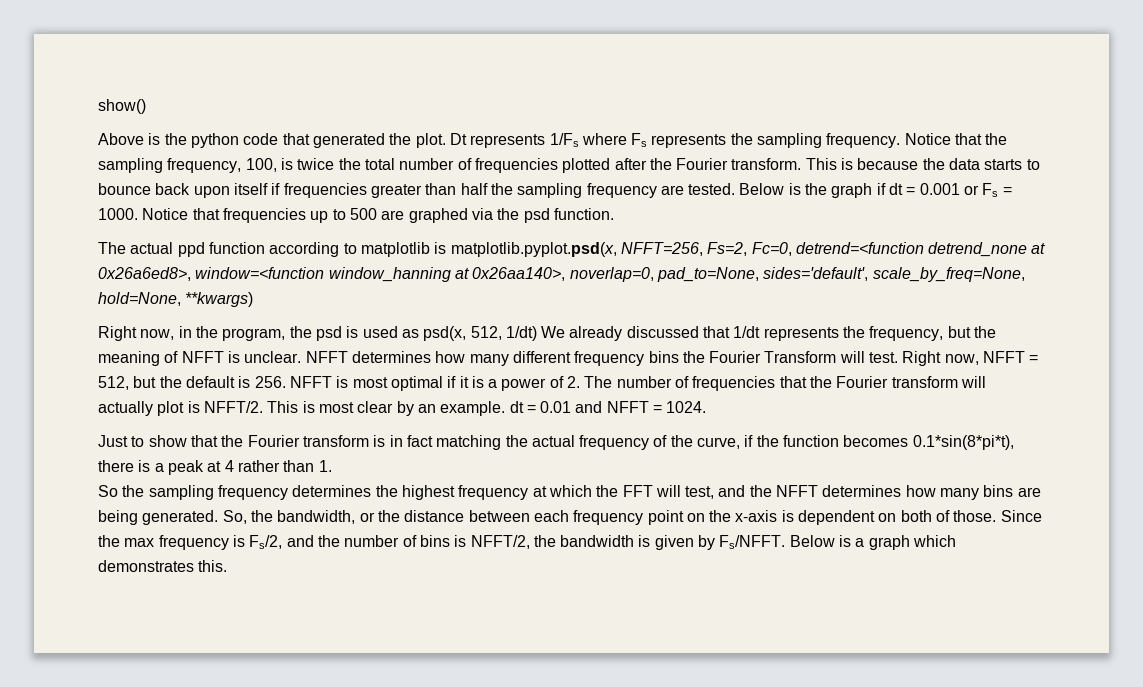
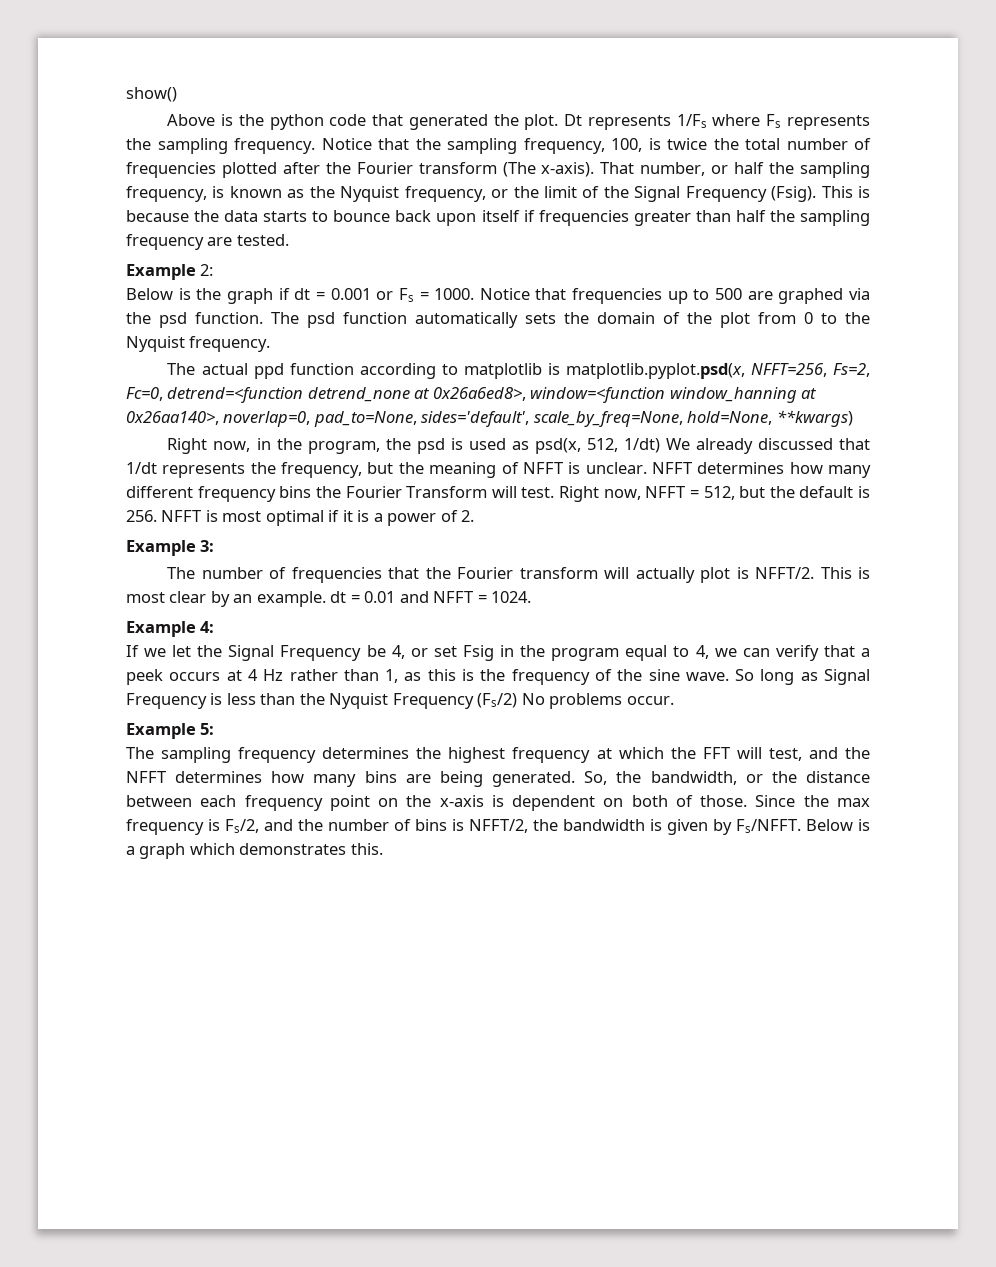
[731,158,802,170] transform. -> [418,162,870,178] [126,186,817,202] transform (The x-axis). That number, or half the sampling frequency, is known as the Nyquist frequency, or the limit of the Signal Frequency (Fsig).
(736, 189) none -> [126,264,214,280] // Example 2: //
(614, 214) none -> [271,312,870,328] [126,336,271,352] The psd function automatically sets the domain of the plot from 0 to the Nyquist frequency.
(581, 382) none -> [126,540,215,556] // Example 3: //
[98,435,1014,450] [98,460,332,475] [98,485,145,497] Just to show that the Fourier transform is in fact matching the actual frequency of the curve, if the function becomes 0.1*sin(8*pi*t), there is a peak at 4 rather than 1. // So the -> [126,621,215,637] [126,645,870,661] [126,669,870,685] [126,693,674,709] [126,723,215,739] [126,747,154,759] Example 4: // If we let the Signal Frequency be 4, or set Fsig in the program equal to 4, we can verify that a peek occurs at 4 Hz rather than 1, as this is the frequency of the sine wave. So long as Signal Frequency is less than the Nyquist Frequency (Fs/2) No problems occur. // Example 5: // The

